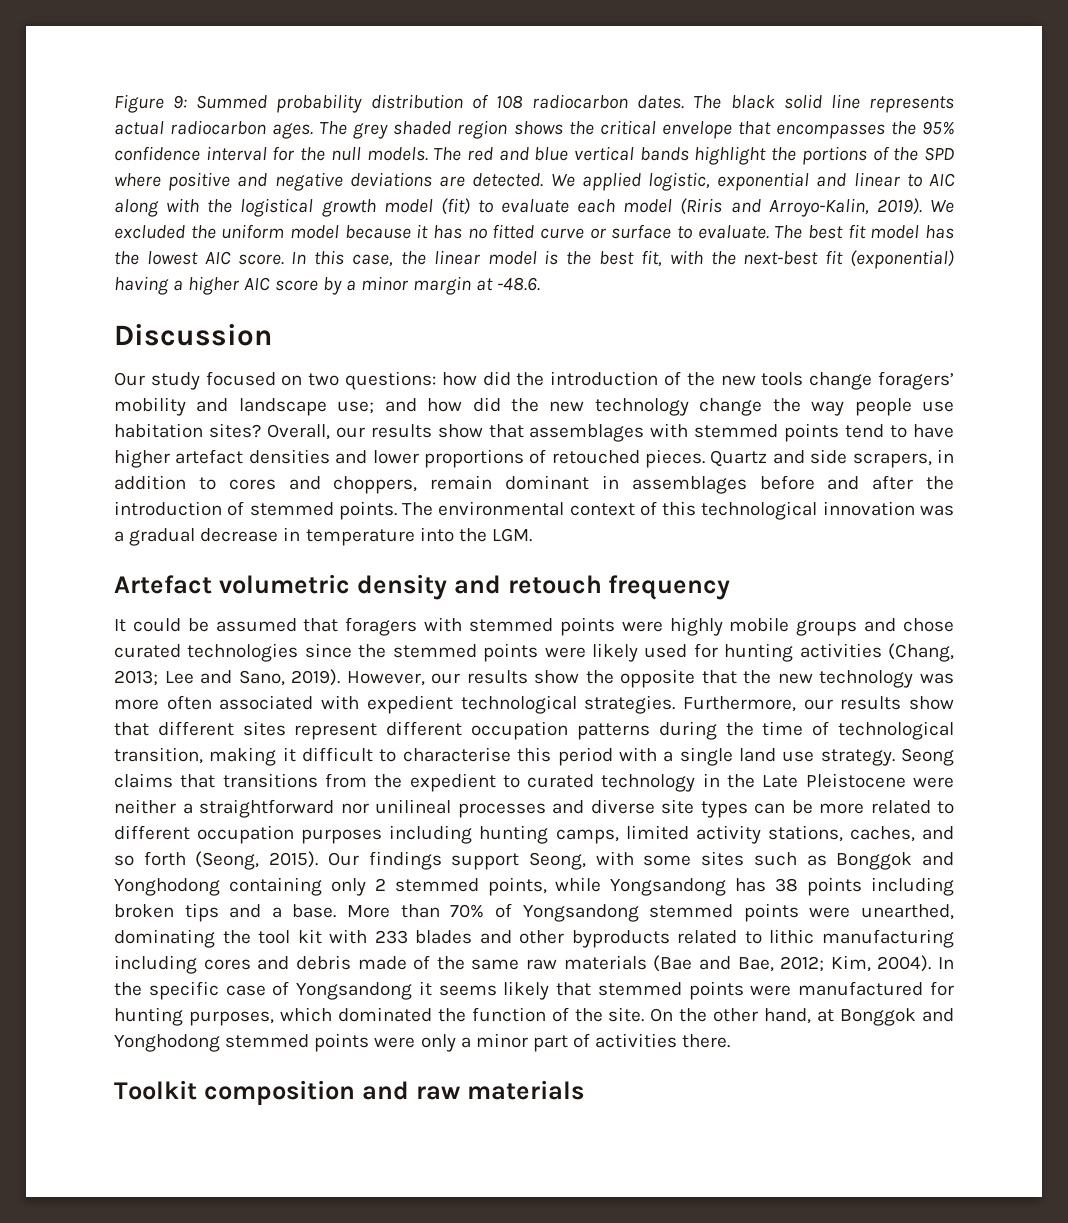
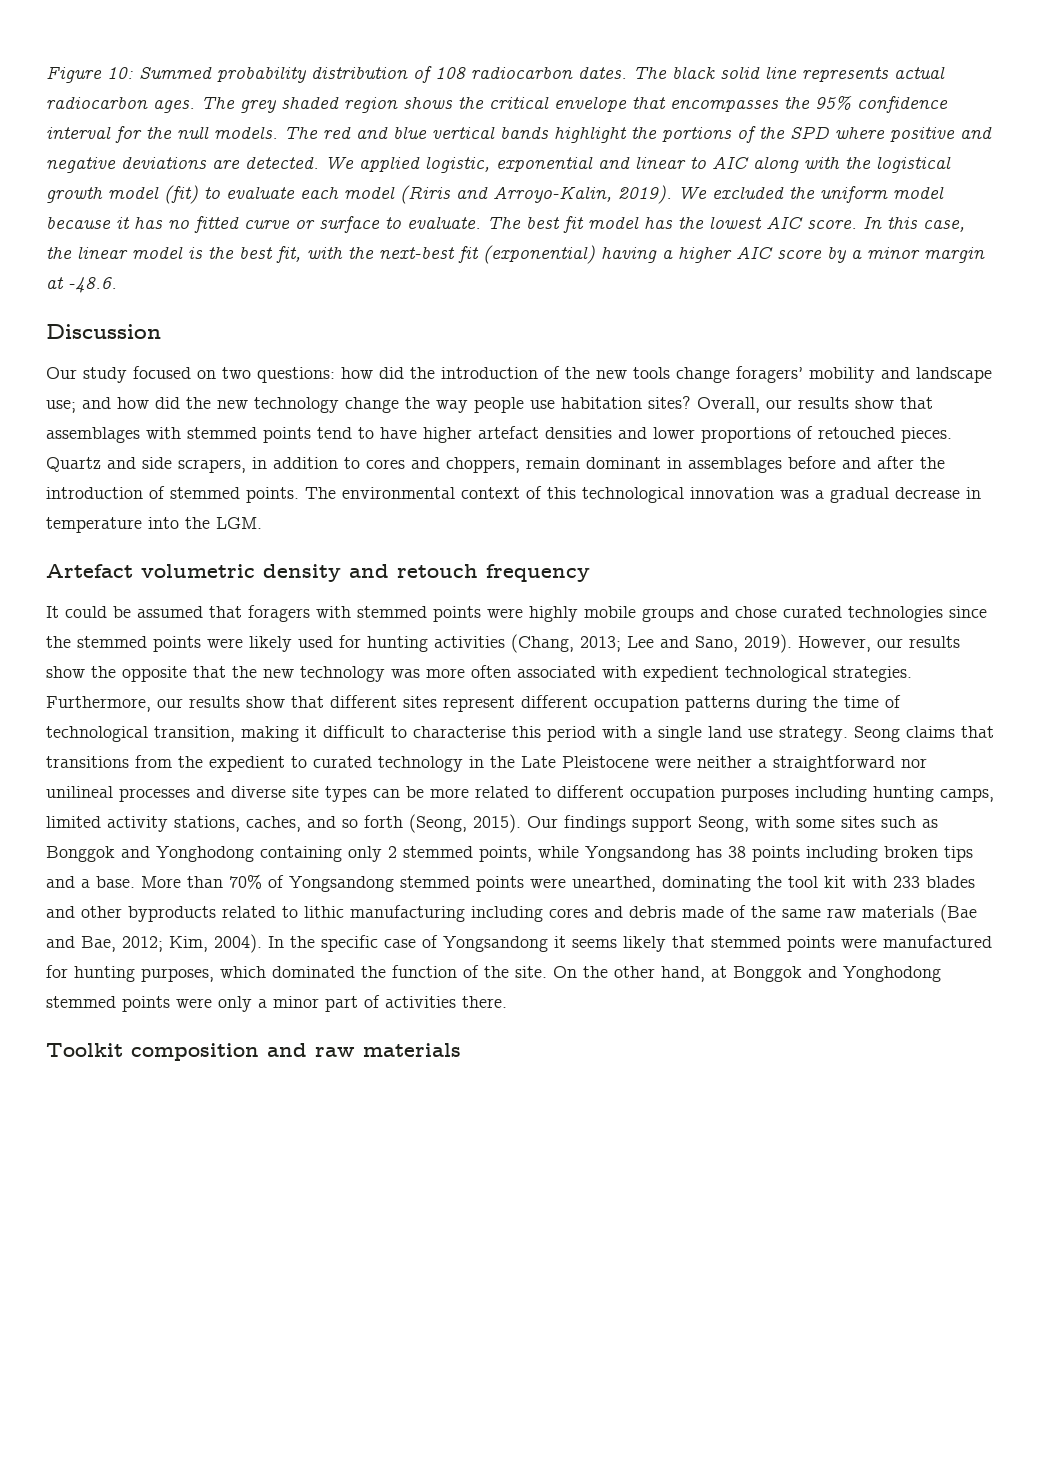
[173,95,188,109] 9: -> [107,67,133,79] 10:

